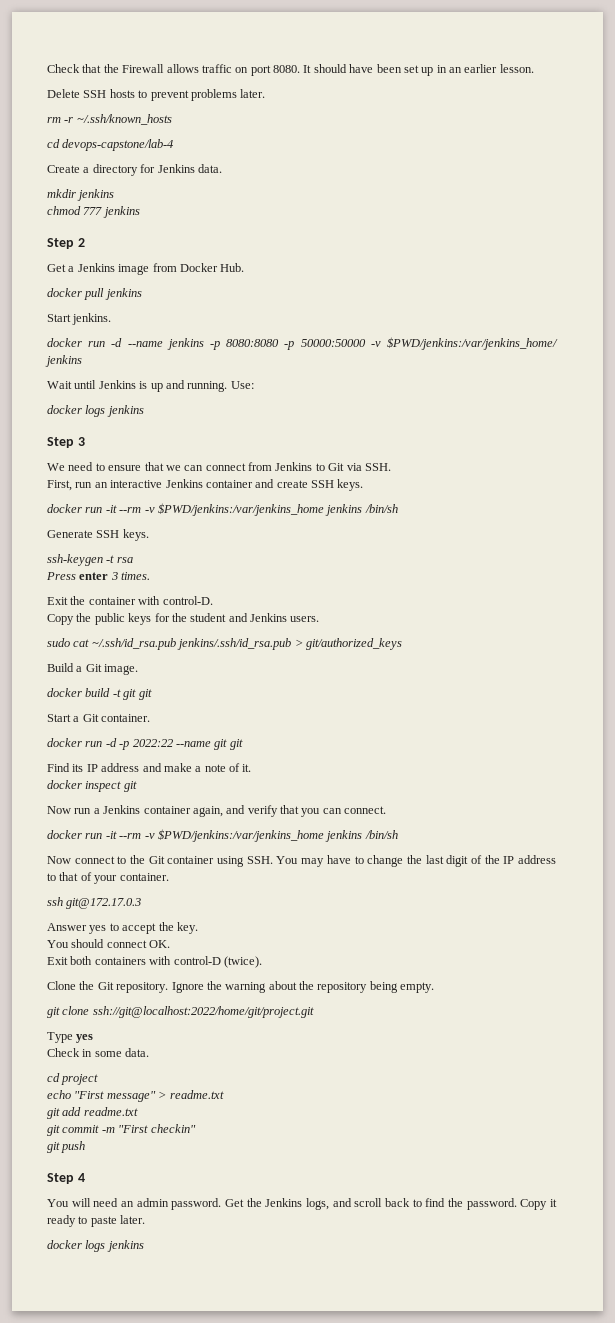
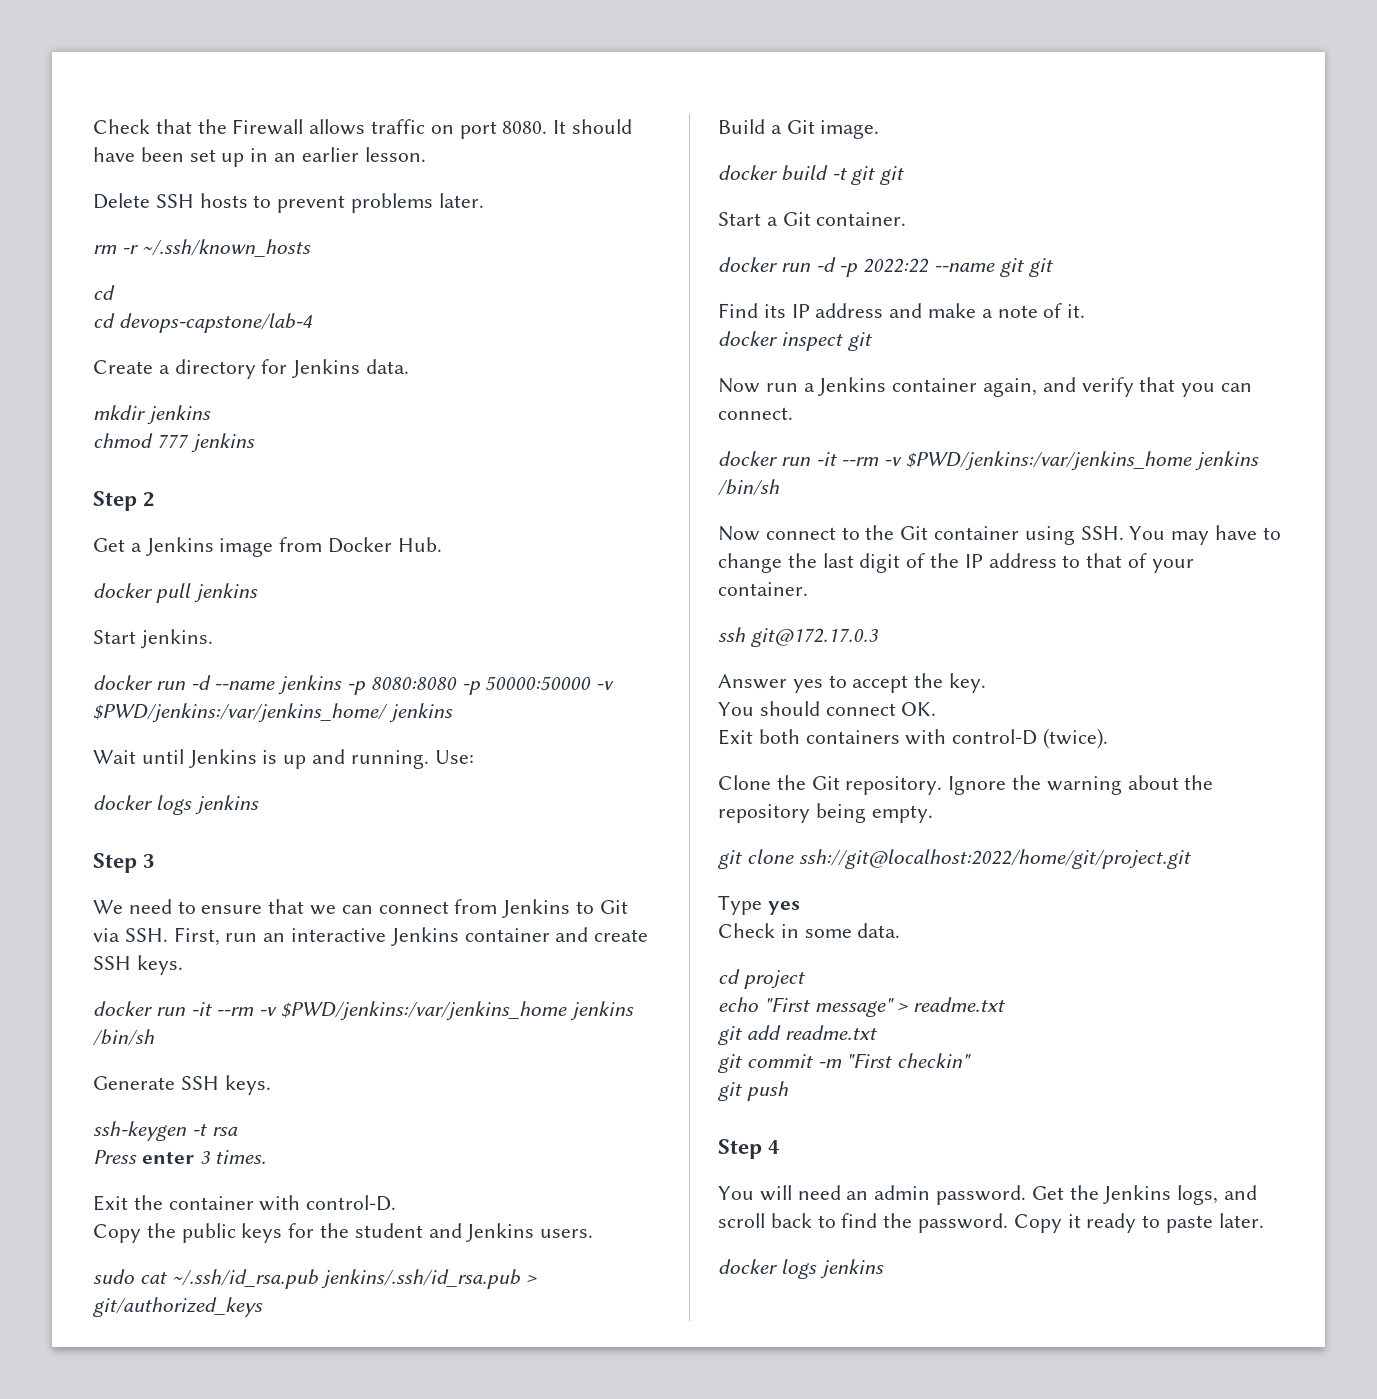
(60, 143) none -> [93,313,115,328] // cd
(391, 467) // -> (168, 935) none

